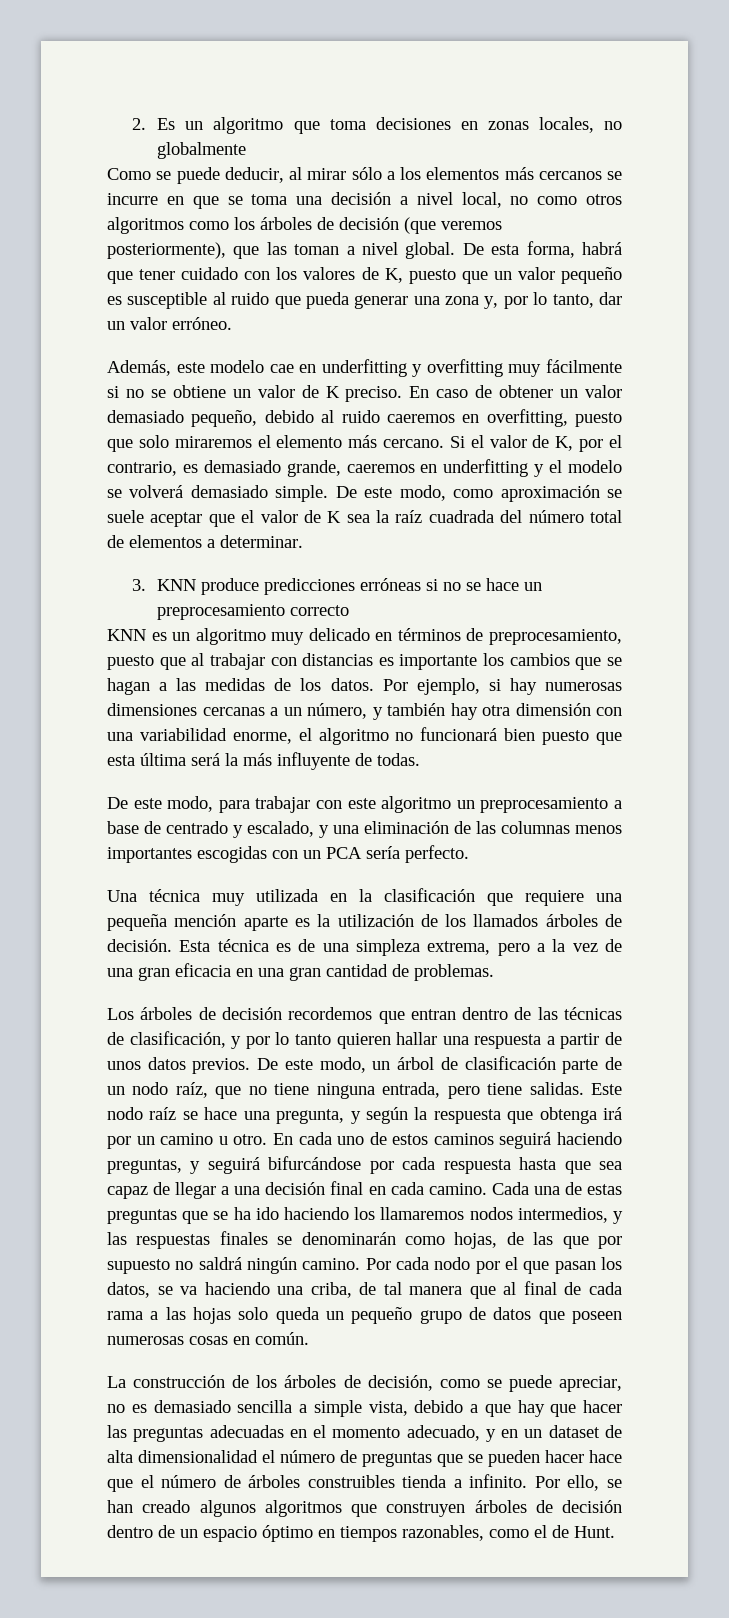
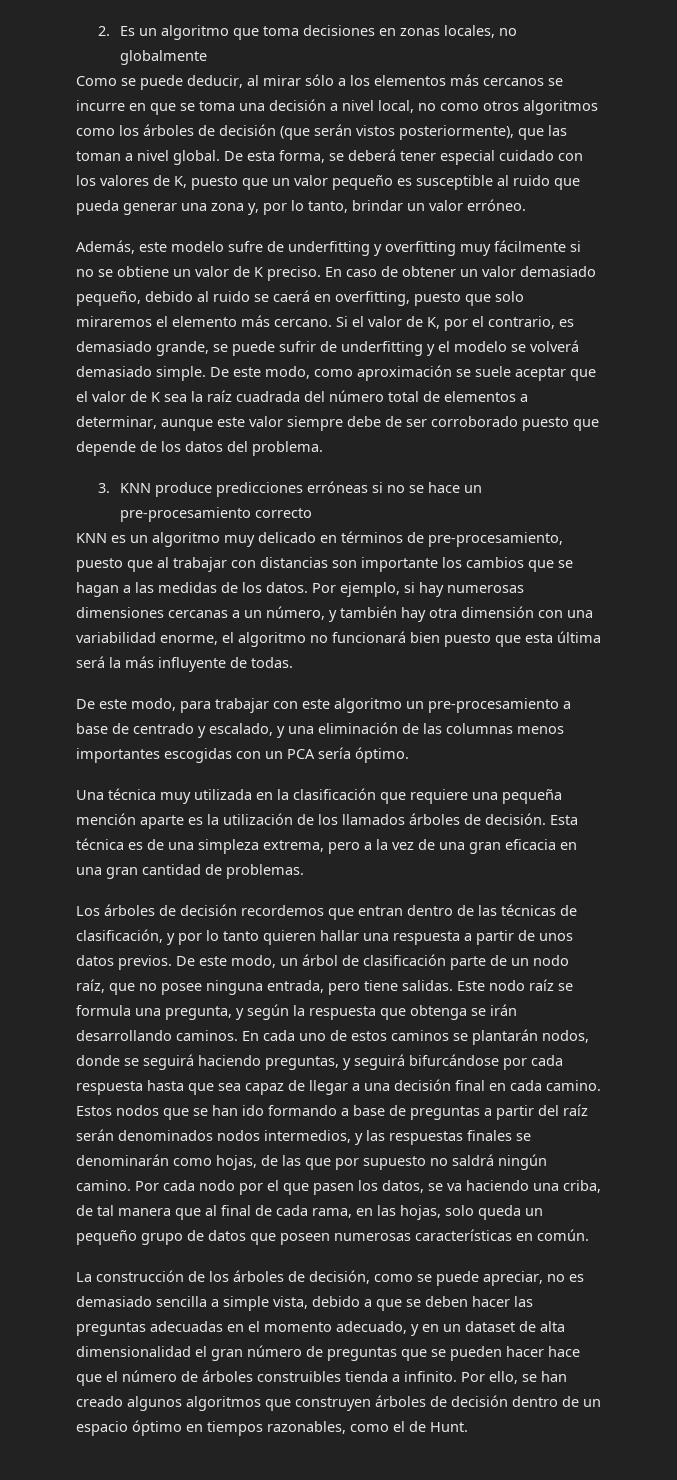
[441,221,502,230] veremos -> [314,124,395,136] serán vistos
[581,242,622,255] [107,269,176,284] habrá que tener -> [329,149,495,165] se deberá tener especial
[598,292,622,305] dar -> [352,200,403,211] brindar
[269,364,317,373] cae en -> [228,241,284,252] sufre de
[386,414,455,423] caeremos -> [254,290,310,302] se caerá
[346,464,438,473] caeremos en -> [213,341,337,356] se puede sufrir de
[220,535,303,548] determinar. -> [76,416,599,431] [76,441,323,456] determinar, aunque este valor siempre debe de ser corroborado puesto que depende de los datos del problema.
[157,604,286,620] preprocesamiento -> [119,507,251,522] pre-procesamiento
[488,629,622,645] preprocesamiento, -> [428,532,563,547] pre-procesamiento,
[378,657,394,666] es -> [332,560,357,568] son
[480,797,609,813] preprocesamiento -> [428,698,559,713] pre-procesamiento
[405,845,469,863] perfecto. -> [355,747,409,763] óptimo.
[274,1083,310,1095] tiene -> [161,983,202,995] posee
[204,1107,238,1120] hace -> [76,1005,131,1016] formula
[603,1107,622,1120] [107,1133,268,1149] irá por un camino u otro. -> [471,1004,517,1016] [76,1030,238,1041] se irán desarrollando caminos.
(494, 1139) none -> [453,1029,589,1045] [76,1055,139,1066] se plantarán nodos, donde se
[491,1182,623,1195] [107,1207,465,1224] Cada una de estas preguntas que se ha ido haciendo los llamaremos -> [76,1104,588,1120] [76,1129,213,1141] Estos nodos que se han ido formando a base de preguntas a partir del raíz serán denominados
[554,1261,596,1274] pasan -> [313,1183,354,1195] pasen
[107,1307,231,1324] rama a las hojas -> [312,1205,441,1220] rama, en las hojas,
[189,1336,228,1345] cosas -> [415,1229,512,1241] características
[517,1400,577,1417] hay que -> [406,1296,468,1307] se deben
(275, 1456) none -> [211,1349,243,1361] gran

